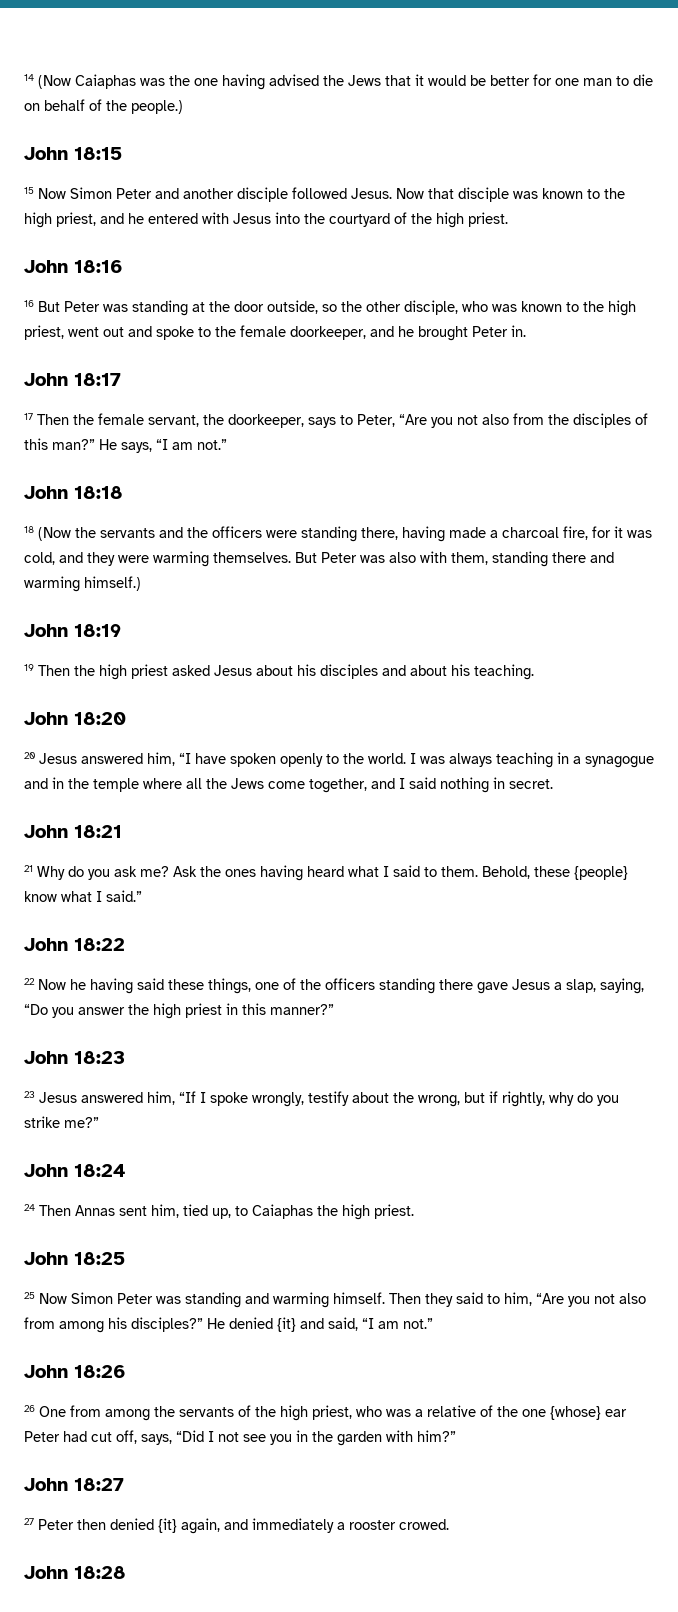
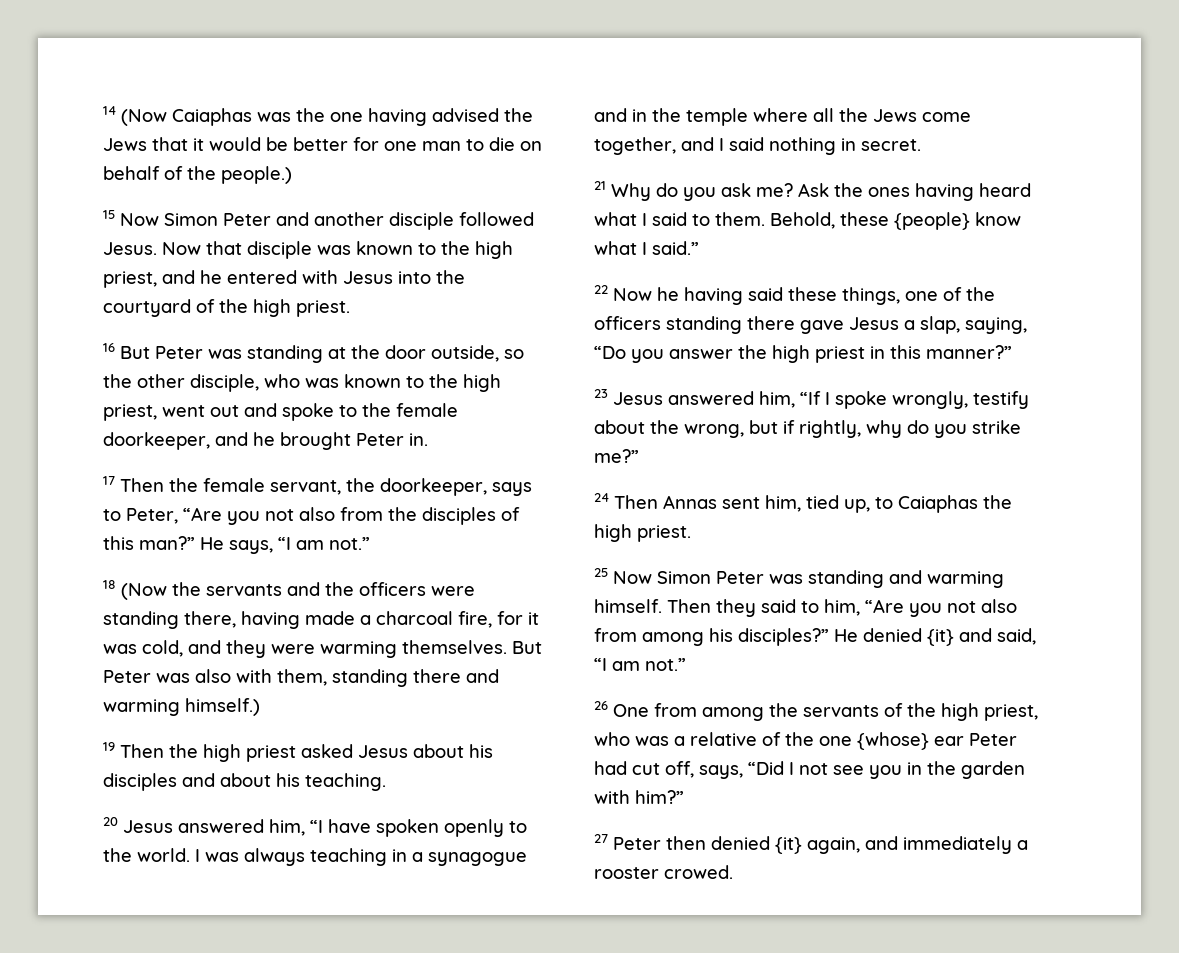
[24,147,122,160] // John 18:15 -> (292, 175) none
[24,260,123,273] // John 18:16 -> (350, 308) none
[24,373,121,386] // John 18:17 -> (428, 439) none
[24,486,123,499] // John 18:18 -> (370, 543) none
[24,624,121,637] // John 18:19 -> (260, 707) none
[24,712,126,725] // John 18:20 -> (386, 782) none
[24,825,122,838] // John 18:21 -> (921, 145) none
[24,938,125,951] // John 18:22 -> (699, 248) none
[24,1051,125,1064] // John 18:23 -> (1012, 352) none
[24,1164,126,1177] // John 18:24 -> (639, 456) none
[24,1252,125,1265] // John 18:25 -> (691, 533) none
[24,1365,126,1378] // John 18:26 -> (686, 664) none
[24,1478,124,1491] // John 18:27 -> (684, 797) none
[24,1566,126,1579] // John 18:28 -> (733, 872) none

